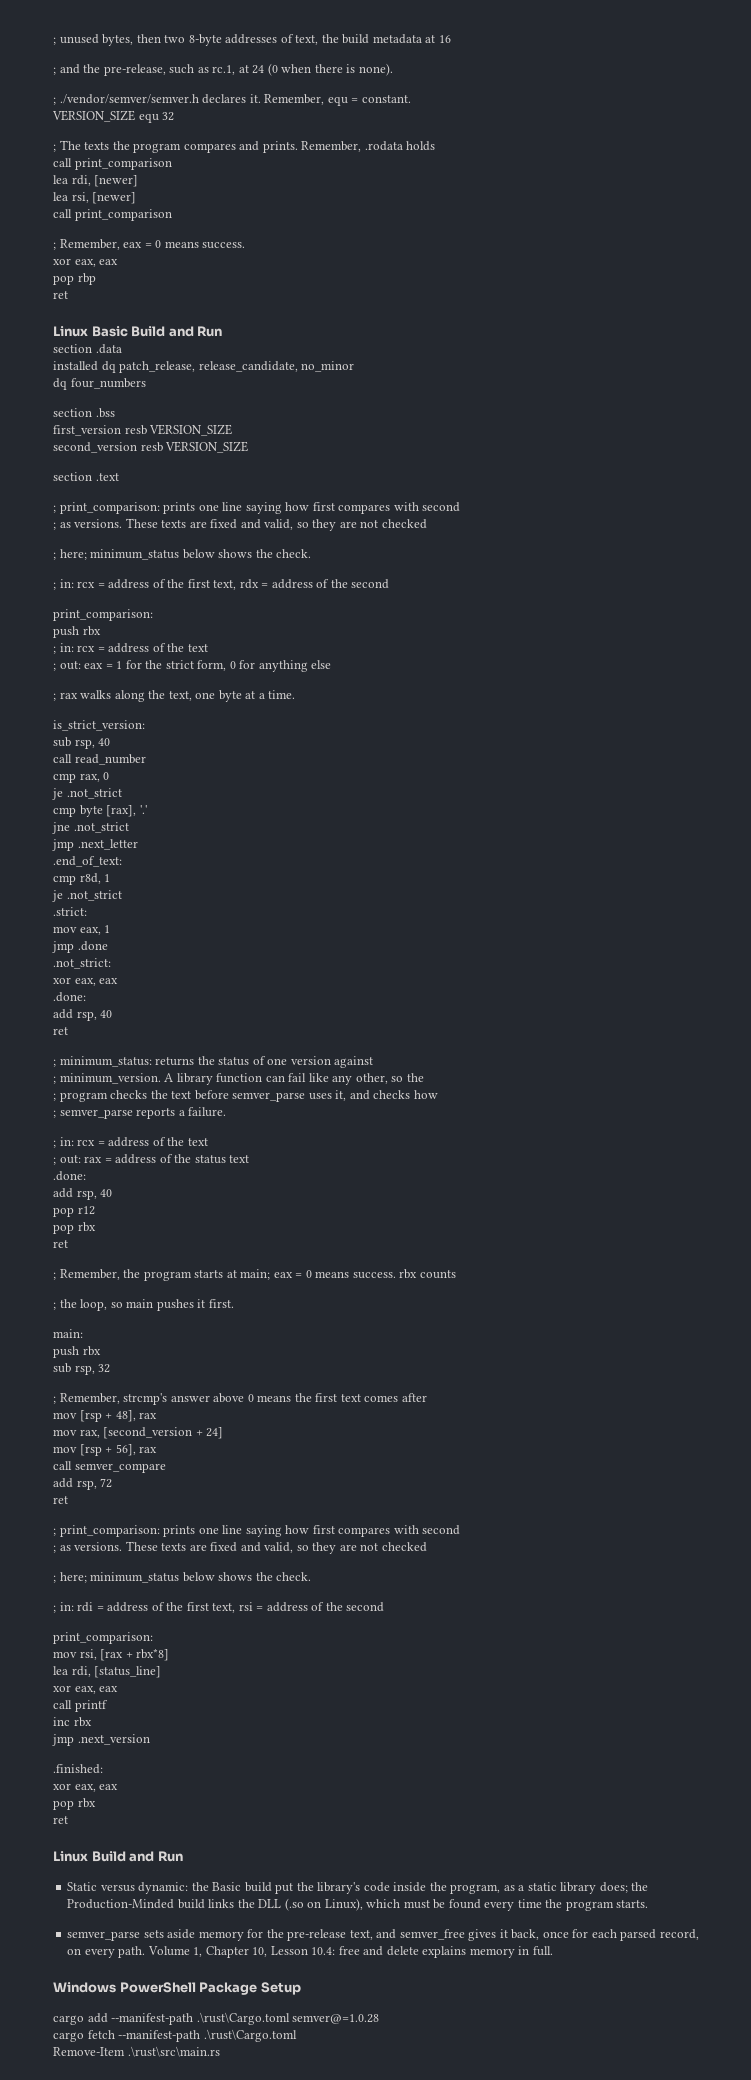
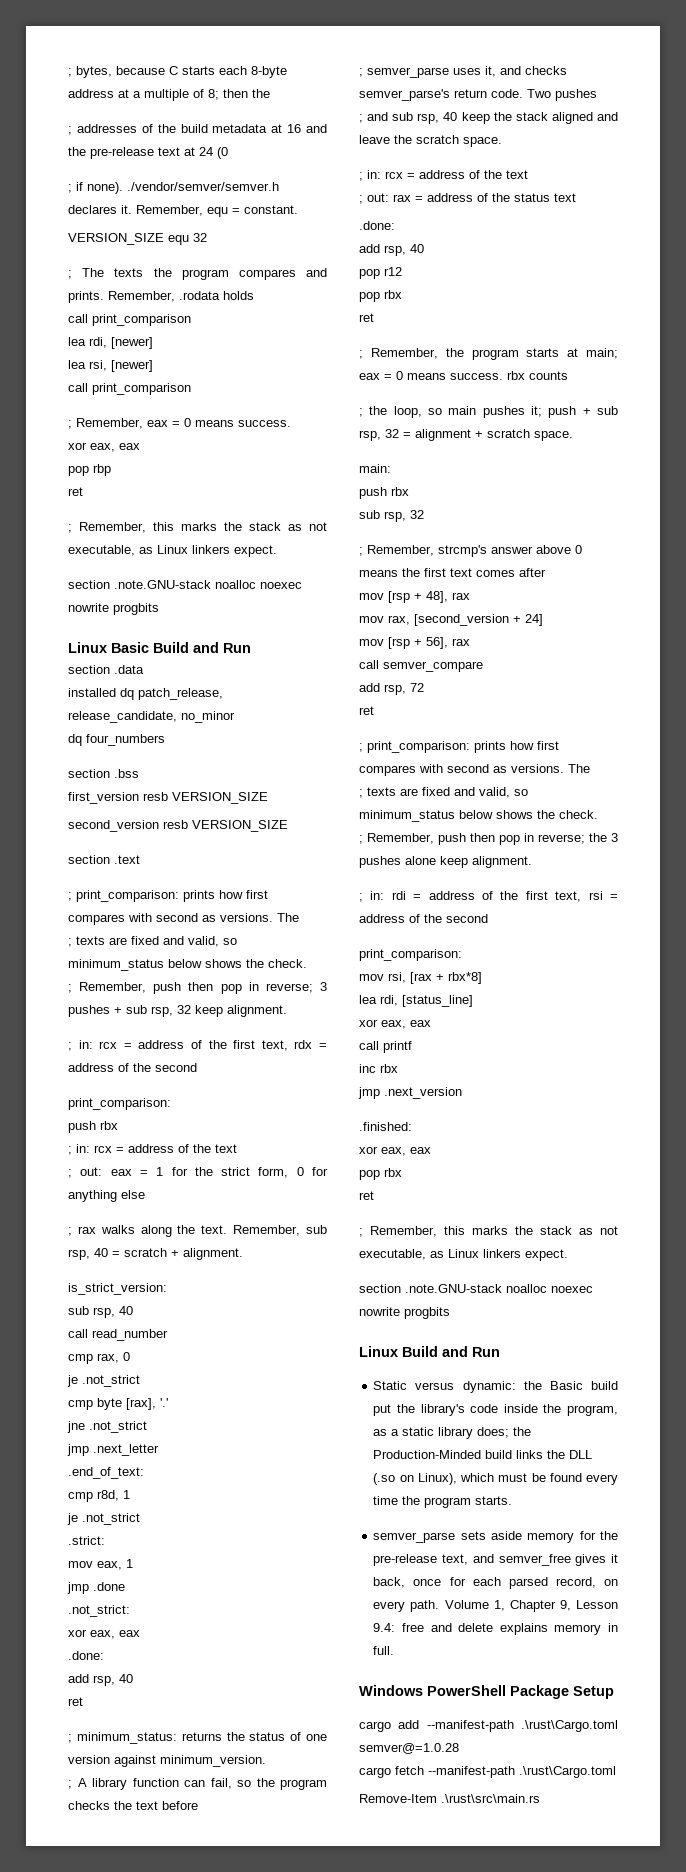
[53,34,222,46] ; unused bytes, then two 8-byte -> [68,66,287,78] [68,89,270,101] [68,126,72,135] ; bytes, because C starts each 8-byte address at a multiple of 8; then the // ;
[295,35,319,45] text, -> (153, 128) none
[53,67,56,75] // ; -> (302, 128) none
[103,64,236,76] pre-release, such as rc.1, -> [90,147,180,159] pre-release text
[281,63,393,76] [53,97,56,105] when there is none). // ; -> [68,182,123,194] // ; if none).
(68, 295) none -> [68,522,327,533] [68,545,277,557] [68,580,302,589] [68,603,159,615] // ; Remember, this marks the stack as not executable, as Linux linkers expect. // section .note.GNU-stack noalloc noexec nowrite progbits
[198,502,461,514] [53,518,427,531] [53,549,312,560] one line saying how first compares with second // ; as versions. These texts are fixed and valid, so they are not checked // ; here; minimum_status below shows the check. -> [219,890,268,899] [68,913,299,925] [68,936,237,947] [68,959,307,971] [68,982,327,994] [68,1005,287,1017] how first compares with second as versions. The // ; texts are fixed and valid, so minimum_status below shows the check. // ; Remember, push then pop in reverse; 3 pushes + sub rsp, 32 keep alignment.
[168,690,296,702] text, one byte at a time. -> [201,1225,327,1236] [68,1248,243,1260] text. Remember, sub rsp, 40 = scratch + alignment.
[53,1073,161,1084] // ; minimum_version. -> [160,1755,266,1767] [68,1780,72,1789] minimum_version. // ;
[288,1073,388,1085] fail like any other, -> [210,1778,232,1789] fail,
[53,1093,56,1101] // ; -> (275, 1782) none
(229, 1095) none -> [359,68,363,77] // ;
[413,1090,438,1099] [53,1107,227,1119] how // ; semver_parse reports a failure. -> [359,89,597,101] [359,112,618,124] [359,135,502,147] semver_parse's return code. Two pushes // ; and sub rsp, 40 keep the stack aligned and leave the scratch space.
[197,1299,234,1308] it first. -> [531,406,618,418] [359,429,573,441] it; push + sub rsp, 32 = alignment + scratch space.
[198,1525,461,1537] [53,1541,427,1554] [53,1572,312,1583] one line saying how first compares with second // ; as versions. These texts are fixed and valid, so they are not checked // ; here; minimum_status below shows the check. -> [510,741,559,750] [359,764,590,776] [359,787,528,798] [359,810,598,822] [359,833,618,845] [359,856,532,868] how first compares with second as versions. The // ; texts are fixed and valid, so minimum_status below shows the check. // ; Remember, push then pop in reverse; the 3 pushes alone keep alignment.
(68, 1820) none -> [359,1226,618,1237] [359,1249,568,1261] [359,1284,593,1293] [359,1307,450,1319] // ; Remember, this marks the stack as not executable, as Linux linkers expect. // section .note.GNU-stack noalloc noexec nowrite progbits
[252,1946,336,1957] 10, Lesson 10.4: -> [559,1600,618,1611] [373,1623,396,1632] 9, Lesson 9.4:

